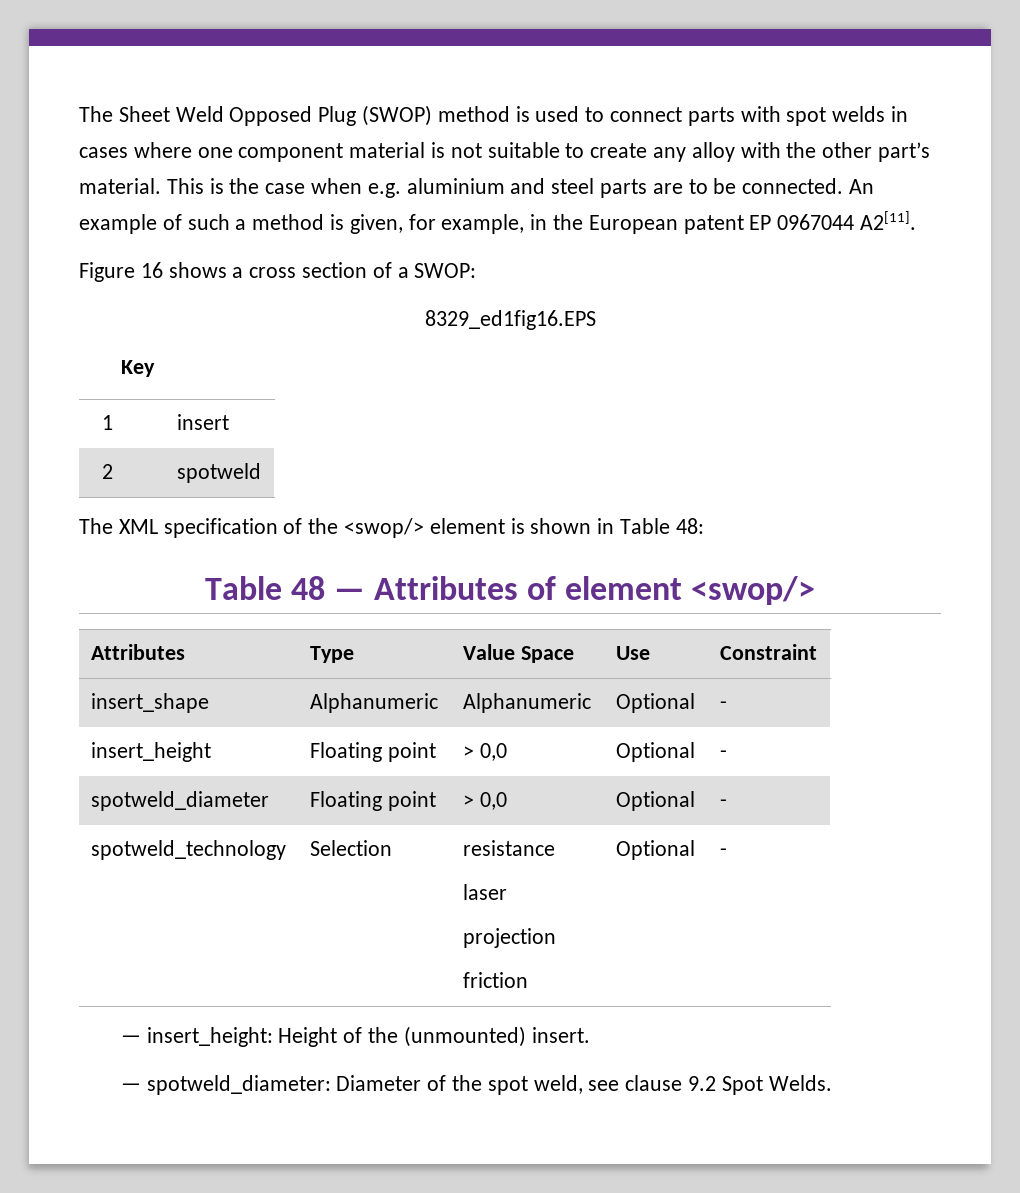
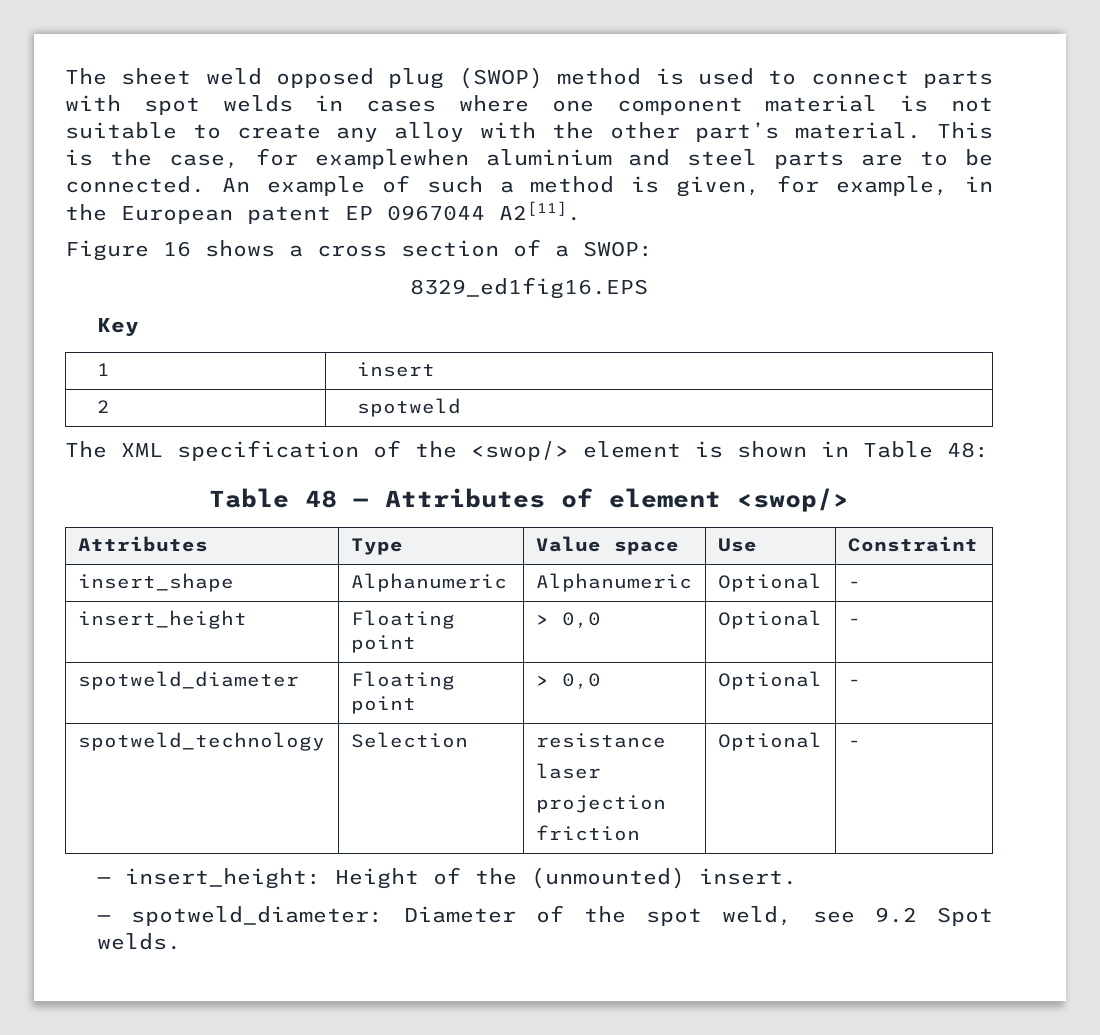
[79,106,357,126] The Sheet Weld Opposed Plug -> [65,68,445,89] The sheet weld opposed plug
[265,178,401,198] case when e.g. -> [168,148,469,169] case, for examplewhen
[520,646,574,663] Space -> [613,541,679,555] space
[625,1075,683,1091] clause -> (855, 917) none
[768,1075,832,1091] Welds. -> [97,933,182,950] welds.

